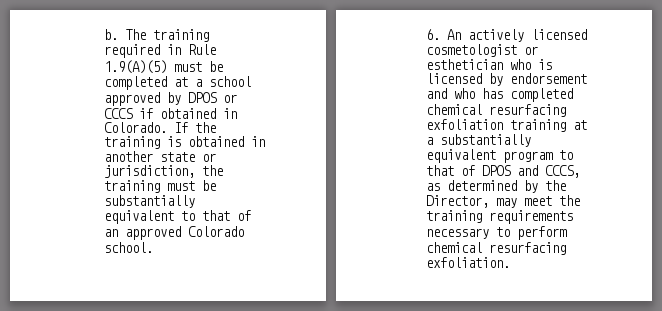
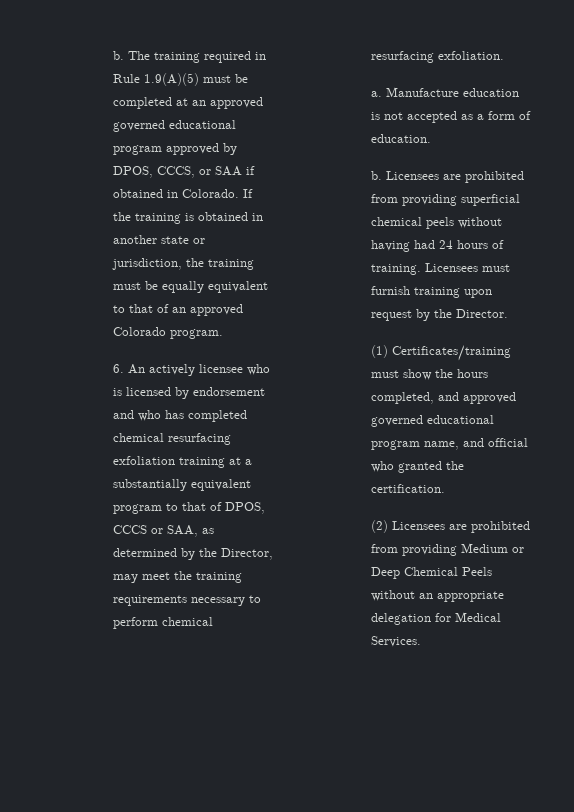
[194,76,251,87] [103,92,237,106] [103,108,133,119] a school approved by DPOS or CCCS -> [191,97,263,109] [112,120,236,132] [112,143,237,155] [112,166,242,178] an approved governed educational program approved by DPOS, CCCS, or SAA
[103,195,195,208] substantially -> [161,281,204,293] equally
[103,242,153,253] school. -> [169,329,223,339] program.
[530,29,587,40] [425,44,538,57] [425,59,503,70] licensed cosmetologist or esthetician -> [198,364,243,373] licensee
[481,165,580,178] DPOS and CCCS, -> [224,502,265,514] [112,525,198,537] DPOS, CCCS or SAA,
(510, 262) none -> [370,87,519,97] [370,111,531,123] [370,134,431,143] [370,171,524,183] [370,194,520,206] [370,217,502,229] [370,240,504,252] [370,263,510,275] [370,286,492,298] [370,309,508,321] [370,345,511,361] [370,369,488,380] [370,392,516,404] [370,415,494,427] [370,438,528,450] [370,461,464,473] [370,484,445,493] [370,520,530,533] [370,543,524,556] [370,567,492,579] [370,590,504,602] [370,612,501,625] [370,636,421,647] // a. Manufacture education is not accepted as a form of education. // b. Licensees are prohibited from providing superficial chemical peels without having had 24 hours of training. Licensees must furnish training upon request by the Director. // (1) Certificates/training must show the hours completed, and approved governed educational program name, and official who granted the certification. // (2) Licensees are prohibited from providing Medium or Deep Chemical Peels without an appropriate delegation for Medical Services.

